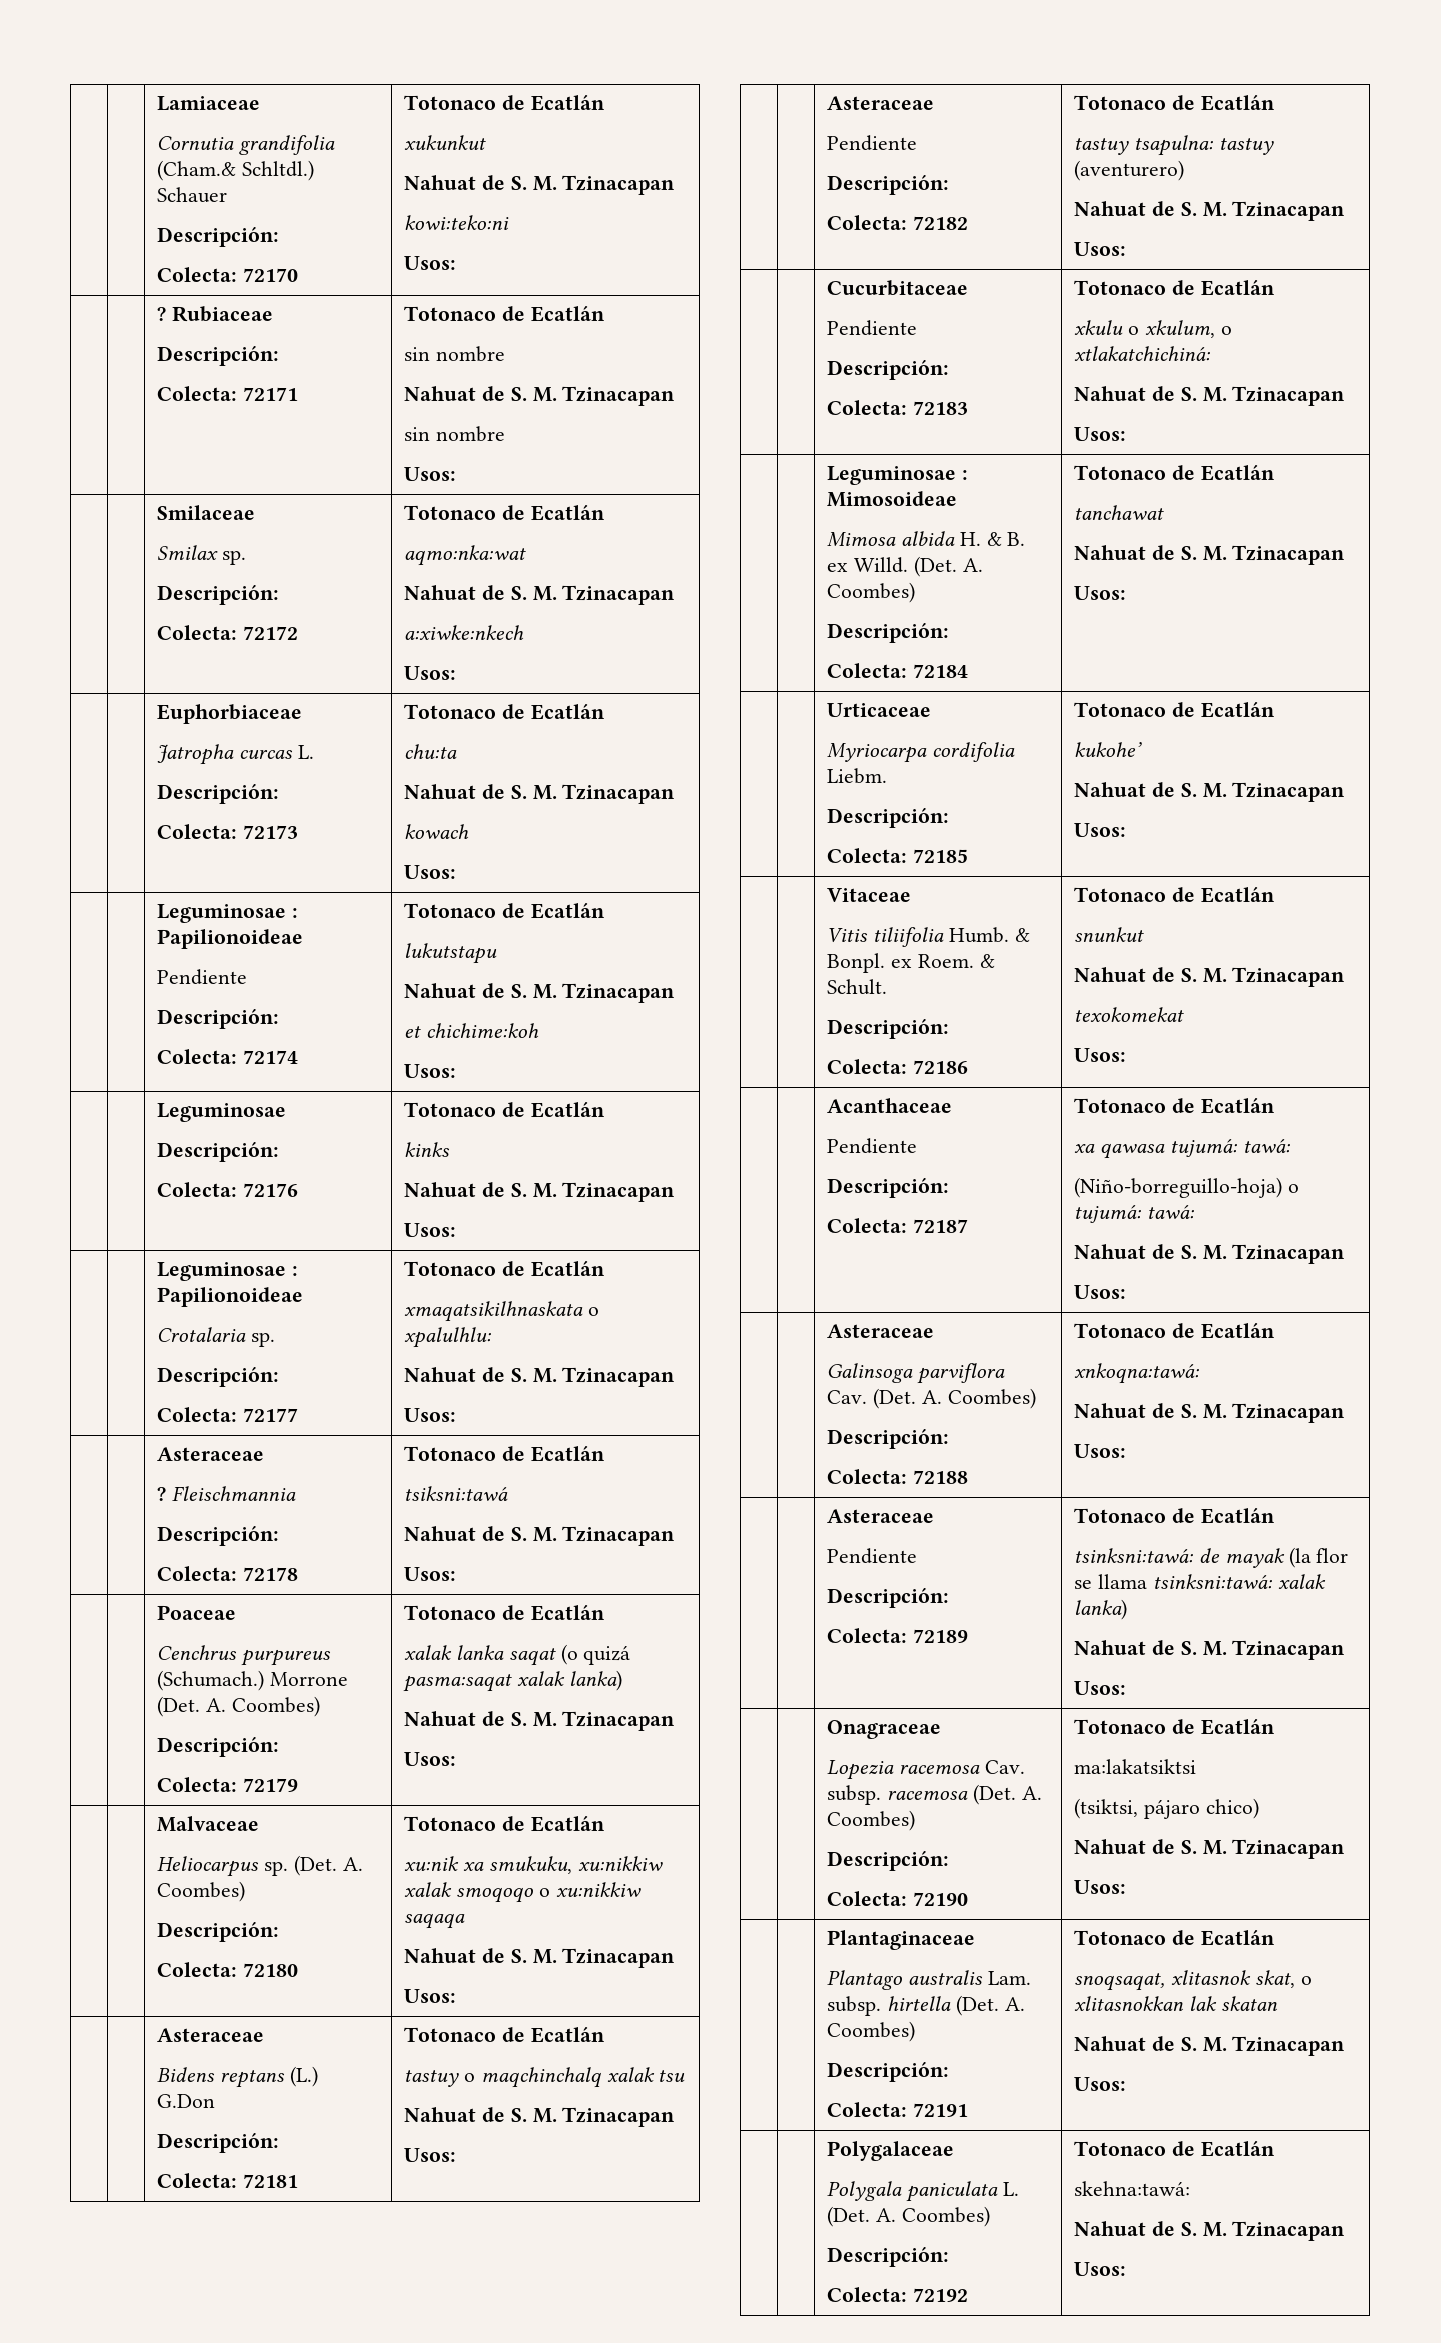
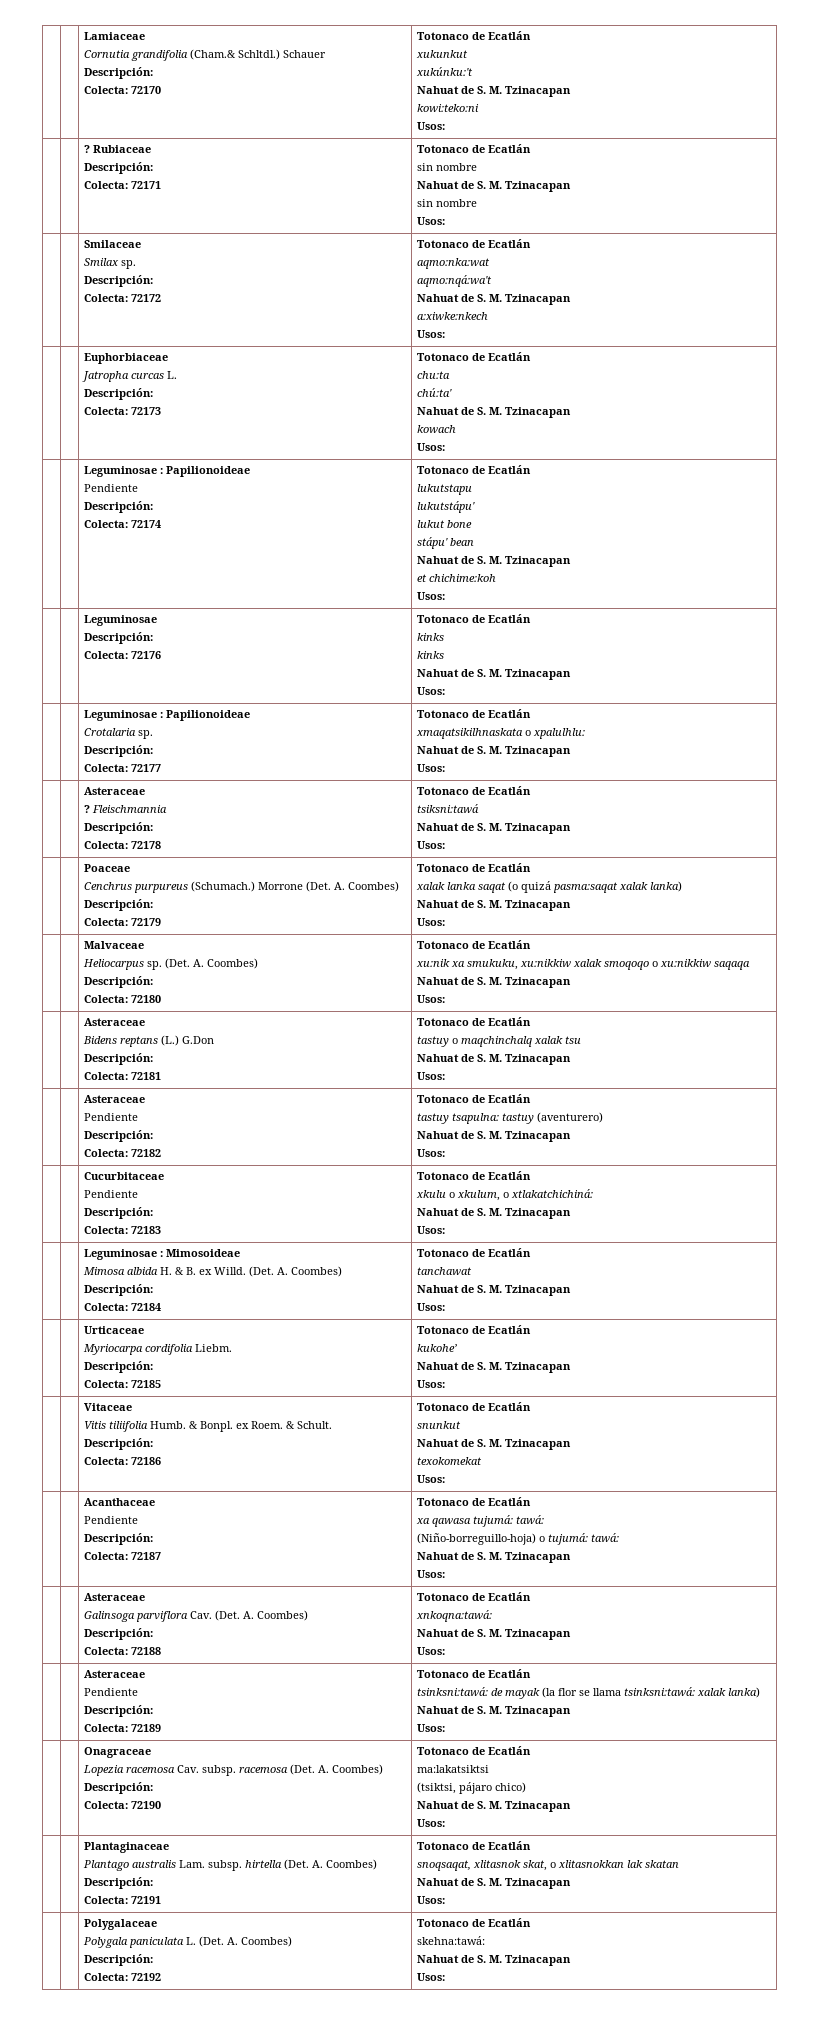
(487, 142) none -> [416,67,474,76] // xukúnku:'t
(527, 555) none -> [417,275,493,287] // aqmo:nqá:wa't
(458, 751) none -> [417,388,453,397] // chú:ta'
(498, 953) none -> [417,501,476,513] [417,520,473,528] [417,537,475,549] // lukutstápu' // lukut bone // stápu' bean
(451, 1149) none -> [417,651,445,659] // kinks

